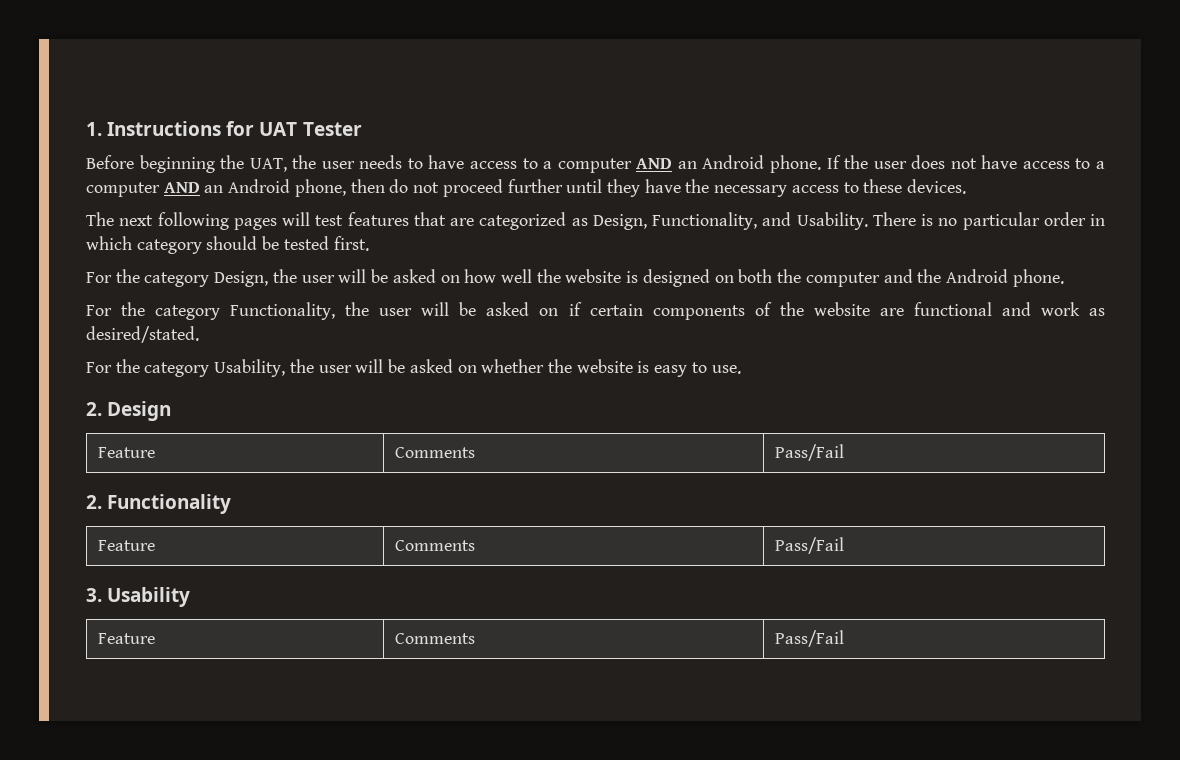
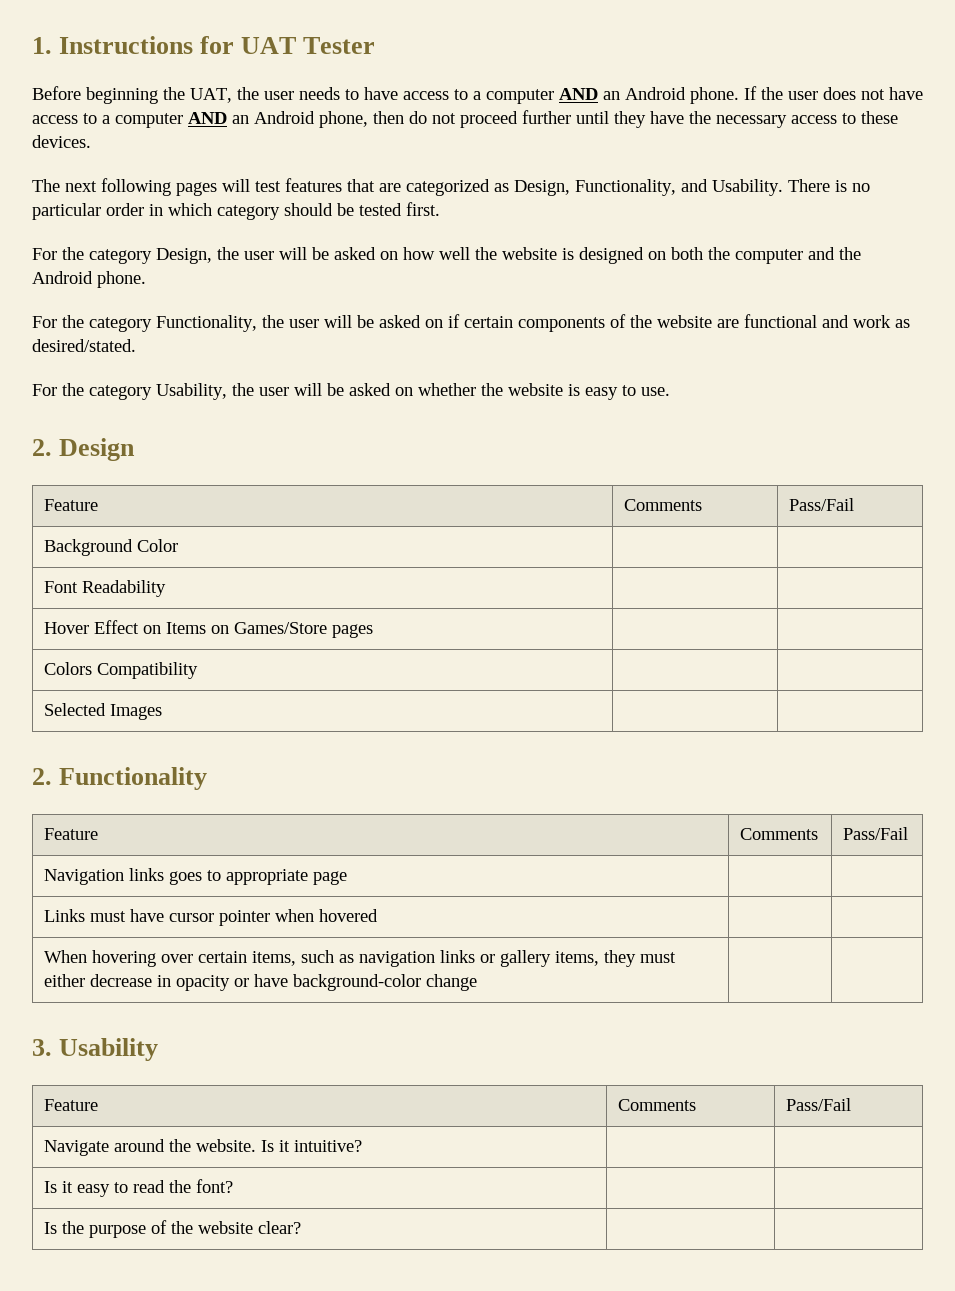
(844, 452) none -> [44,539,179,556] [44,580,167,597] [44,620,374,638] [44,662,199,679] [44,703,163,720] // Background Color | | // Font Readability | | // Hover Effect on Items on Games/Store pages | | // Colors Compatibility | | // Selected Images | |
(844, 545) none -> [44,868,348,885] [44,909,379,926] [44,950,677,967] [44,974,478,991] // Navigation links goes to appropriate page | | // Links must have cursor pointer when hovered | | // When hovering over certain items, such as navigation links or gallery items, they must either decrease in opacity or have background-color change | |
(844, 638) none -> [44,1139,363,1156] [44,1179,234,1197] [44,1220,302,1238] // Navigate around the website. Is it intuitive? | | // Is it easy to read the font? | | // Is the purpose of the website clear? | |

